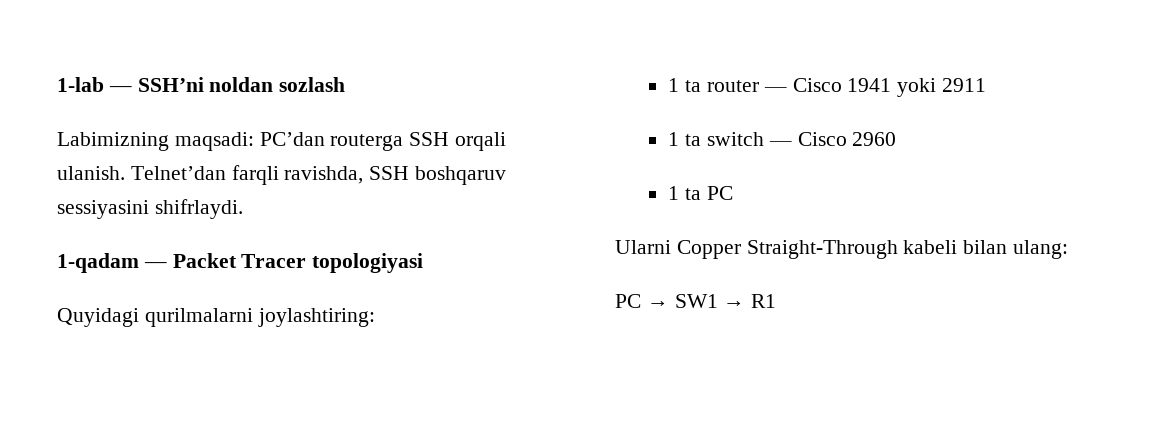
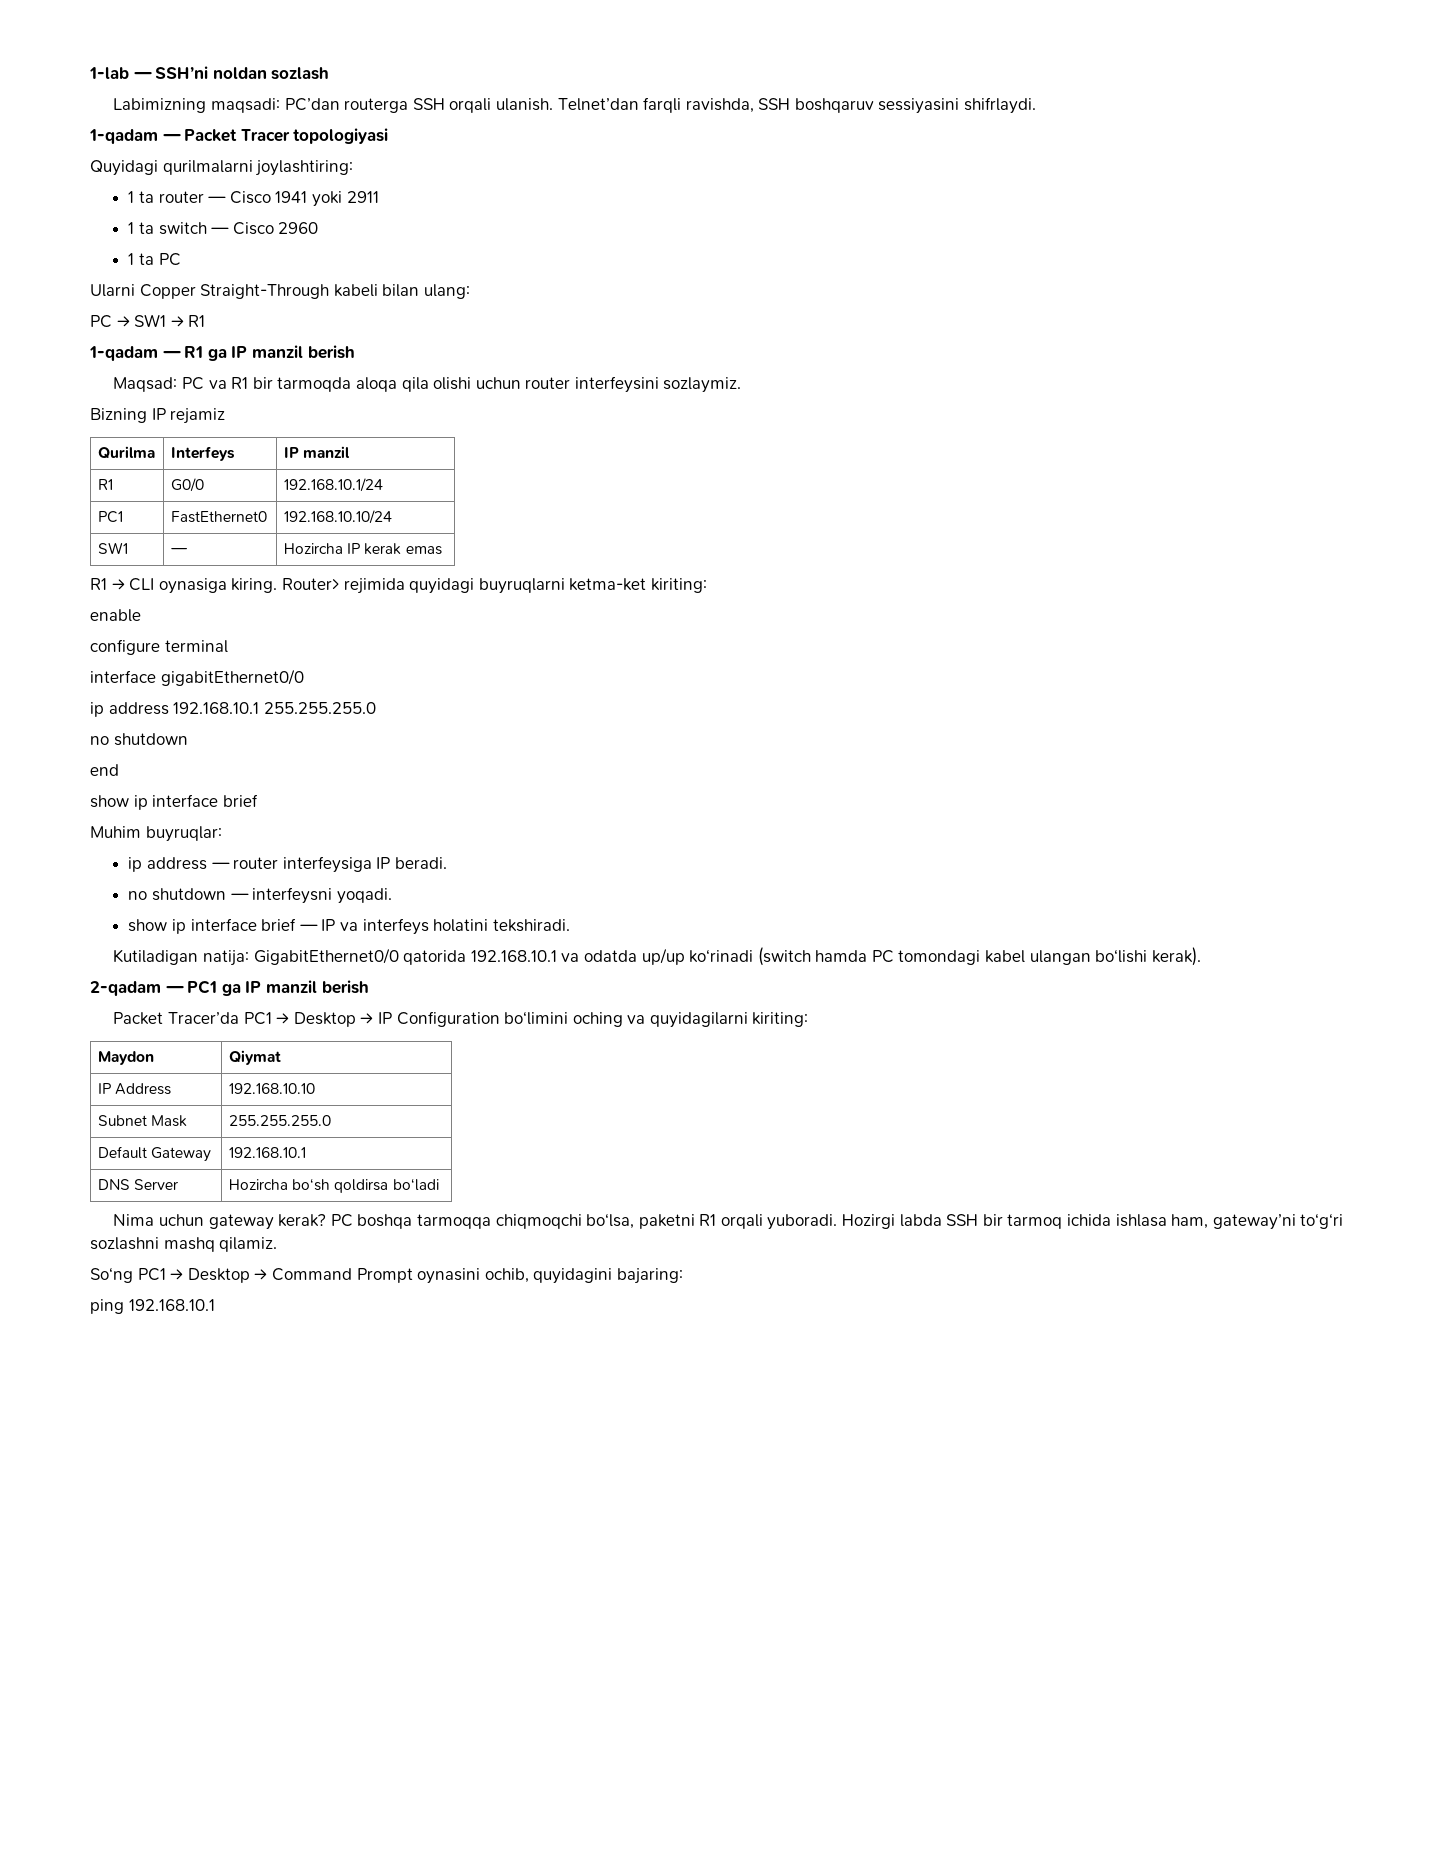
(777, 301) none -> [89,345,355,361] [113,376,742,393] [90,408,226,424] [97,446,155,459] [170,446,235,461] [283,446,351,458] [97,479,113,490] [170,478,204,492] [283,478,383,492] [97,511,123,523] [170,511,267,523] [283,510,392,524] [97,542,128,554] [170,548,187,554] [283,543,442,555] [90,578,707,594] [90,609,141,622] [90,639,228,655] [90,669,304,686] [90,702,376,717] [90,733,188,746] [90,764,119,776] [90,794,258,810] [90,826,222,842] [128,856,447,873] [128,887,392,904] [128,918,570,935] [113,947,1201,966] [90,980,369,996] [113,1011,809,1028] [97,1051,154,1065] [228,1050,281,1065] [97,1083,172,1095] [228,1083,315,1094] [97,1115,188,1127] [228,1115,331,1126] [97,1146,212,1162] [228,1147,306,1158] [97,1179,179,1190] [228,1178,439,1193] [113,1213,1344,1230] [90,1237,278,1252] [90,1267,683,1284] [90,1299,215,1314] // 1-qadam — R1 ga IP manzil berish // Maqsad: PC va R1 bir tarmoqda aloqa qila olishi uchun router interfeysini sozlaymiz. // Bizning IP rejamiz // Qurilma | Interfeys | IP manzil // R1 | G0/0 | 192.168.10.1/24 // PC1 | FastEthernet0 | 192.168.10.10/24 // SW1 | — | Hozircha IP kerak emas // R1 → CLI oynasiga kiring. Router> rejimida quyidagi buyruqlarni ketma-ket kiriting: // enable // configure terminal // interface gigabitEthernet0/0 // ip address 192.168.10.1 255.255.255.0 // no shutdown // end // show ip interface brief // Muhim buyruqlar: // ip address — router interfeysiga IP beradi. // no shutdown — interfeysni yoqadi. // show ip interface brief — IP va interfeys holatini tekshiradi. // Kutiladigan natija: GigabitEthernet0/0 qatorida 192.168.10.1 va odatda up/up ko‘rinadi (switch hamda PC tomondagi kabel ulangan bo‘lishi kerak). // 2-qadam — PC1 ga IP manzil berish // Packet Tracer’da PC1 → Desktop → IP Configuration bo‘limini oching va quyidagilarni kiriting: // Maydon | Qiymat // IP Address | 192.168.10.10 // Subnet Mask | 255.255.255.0 // Default Gateway | 192.168.10.1 // DNS Server | Hozircha bo‘sh qoldirsa bo‘ladi // Nima uchun gateway kerak? PC boshqa tarmoqqa chiqmoqchi bo‘lsa, paketni R1 orqali yuboradi. Hozirgi labda SSH bir tarmoq ichida ishlasa ham, gateway’ni to‘g‘ri sozlashni mashq qilamiz. // So‘ng PC1 → Desktop → Command Prompt oynasini ochib, quyidagini bajaring: // ping 192.168.10.1

